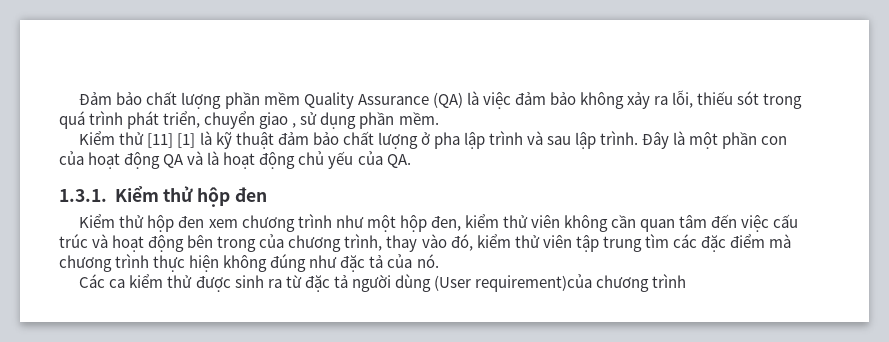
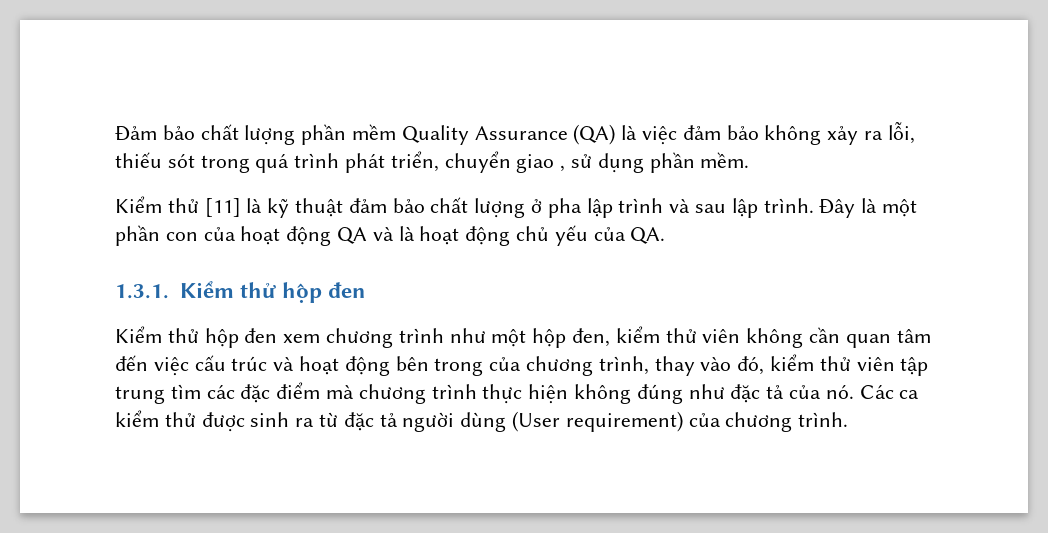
[177,133,196,148] [1] -> (241, 207) none
(439, 261) // -> (854, 391) none
[474,274,687,292] requirement)của chương trình -> [565,411,849,432] requirement) của chương trình.

